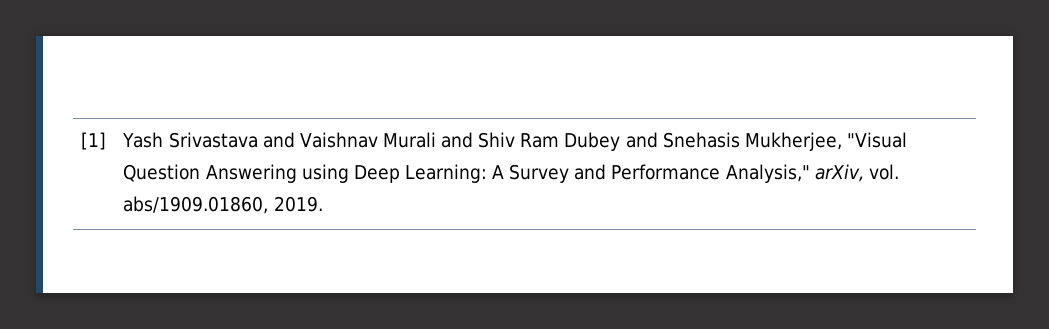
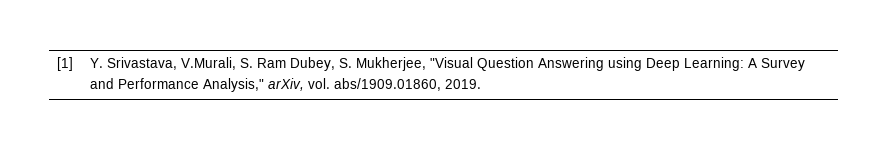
[122,132,740,151] Yash Srivastava and Vaishnav Murali and Shiv Ram Dubey and Snehasis -> [90,57,353,71] Y. Srivastava, V.Murali, S. Ram Dubey, S.

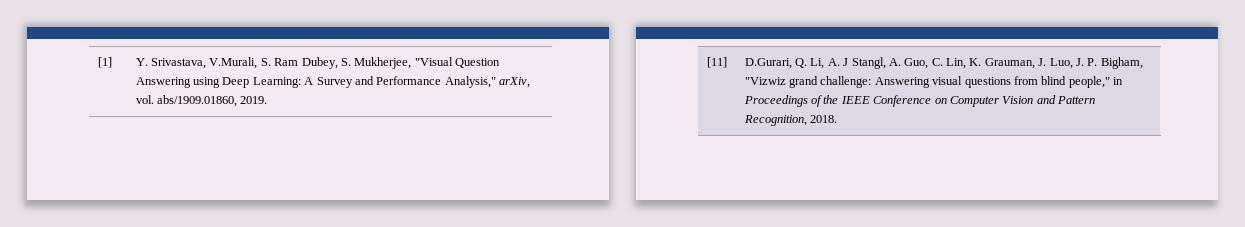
(482, 84) none -> [706,57,727,68] [744,57,1143,69] [744,76,1124,88] [743,95,1096,107] [743,115,838,126] // [11] | D.Gurari, Q. Li, A. J Stangl, A. Guo, C. Lin, K. Grauman, J. Luo, J. P. Bigham, "Vizwiz grand challenge: Answering visual questions from blind people," in Proceedings of the IEEE Conference on Computer Vision and Pattern Recognition, 2018.

